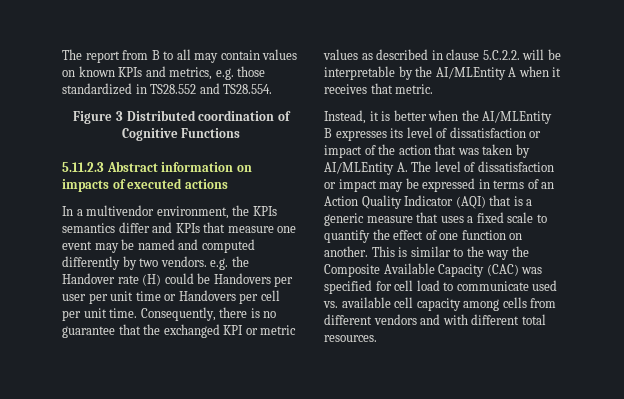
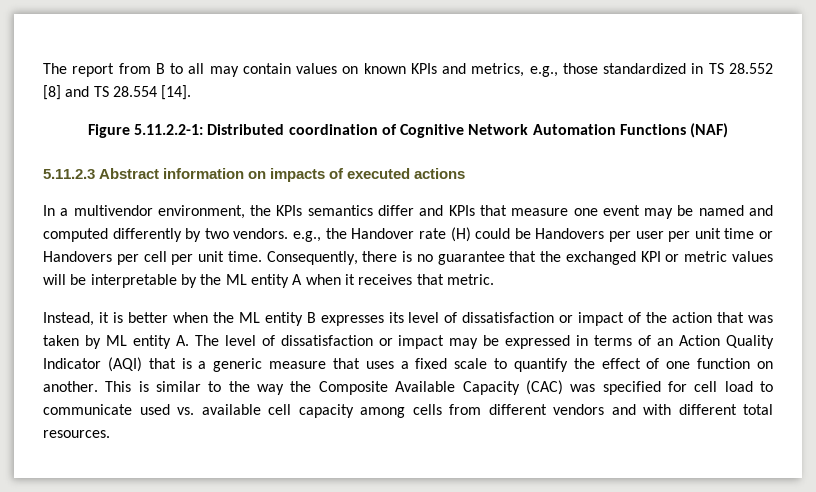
[215,68,234,80] e.g. -> [529,66,558,77] e.g.,
[150,83,273,94] TS28.552 and TS28.554. -> [708,63,773,74] [43,85,192,100] TS 28.552 [8] and TS 28.554 [14].
[115,111,123,121] 3 -> [133,124,203,135] 5.11.2.2-1:
(178, 134) none -> [468,124,616,135] Network Automation
(241, 133) none -> [690,123,729,138] (NAF)
[210,258,229,270] e.g. -> [293,231,322,242] e.g.,
[361,49,520,60] as described in clause 5.C.2.2. -> (773, 256) none
[435,67,506,80] AI/MLEntity -> [225,274,289,288] ML entity
[482,111,553,124] AI/MLEntity -> [238,312,303,326] ML entity
[324,162,394,175] AI/MLEntity -> [105,335,171,349] ML entity

